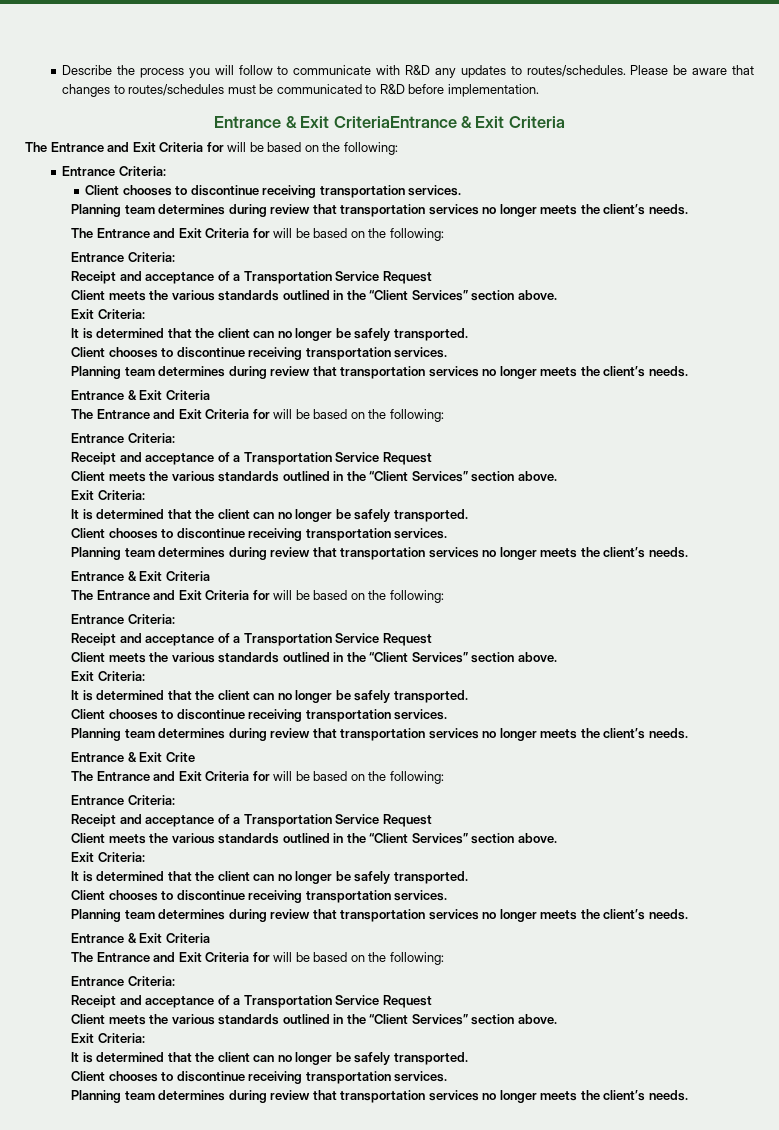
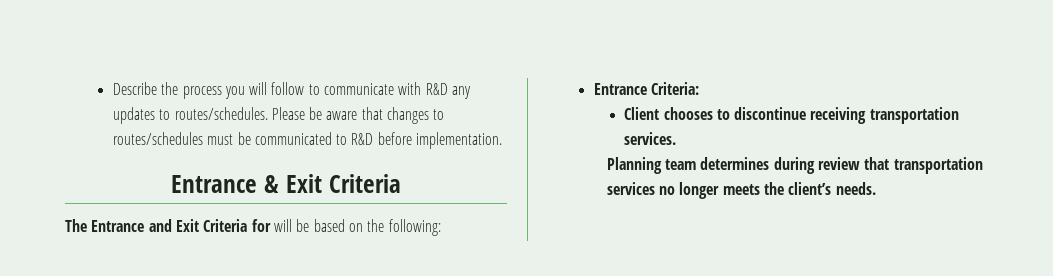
[333,116,505,128] CriteriaEntrance & Exit -> (322, 183) none
[70,228,444,241] [70,252,175,262] [70,271,432,284] [70,290,557,301] [70,309,145,319] [70,328,468,341] [70,347,448,360] [70,366,688,379] [70,390,210,400] [70,409,444,422] [70,433,175,443] [70,452,432,465] [70,471,557,482] [70,490,145,500] [70,509,468,522] [70,528,448,541] [70,547,688,560] [70,571,210,581] [70,590,444,603] [70,614,175,624] [70,633,432,646] [70,652,557,663] [70,671,145,681] [70,690,468,703] [70,709,448,722] [70,728,688,741] [70,752,195,762] [70,771,444,784] [70,795,175,805] [70,814,432,827] [70,833,557,844] [70,852,145,862] [70,871,468,884] [70,890,448,903] [70,909,688,922] [70,933,210,943] [70,952,444,965] [70,976,175,986] [70,995,432,1008] [70,1014,557,1025] [70,1033,145,1043] [70,1052,468,1065] [70,1071,448,1084] [70,1090,688,1103] // The Entrance and Exit Criteria for will be based on the following: // Entrance Criteria: // Receipt and acceptance of a Transportation Service Request // Client meets the various standards outlined in the “Client Services” section above. // Exit Criteria: // It is determined that the client can no longer be safely transported. // Client chooses to discontinue receiving transportation services. // Planning team determines during review that transportation services no longer meets the client’s needs. // Entrance & Exit Criteria // The Entrance and Exit Criteria for will be based on the following: // Entrance Criteria: // Receipt and acceptance of a Transportation Service Request // Client meets the various standards outlined in the “Client Services” section above. // Exit Criteria: // It is determined that the client can no longer be safely transported. // Client chooses to discontinue receiving transportation services. // Planning team determines during review that transportation services no longer meets the client’s needs. // Entrance & Exit Criteria // The Entrance and Exit Criteria for will be based on the following: // Entrance Criteria: // Receipt and acceptance of a Transportation Service Request // Client meets the various standards outlined in the “Client Services” section above. // Exit Criteria: // It is determined that the client can no longer be safely transported. // Client chooses to discontinue receiving transportation services. // Planning team determines during review that transportation services no longer meets the client’s needs. // Entrance & Exit Crite // The Entrance and Exit Criteria for will be based on the following: // Entrance Criteria: // Receipt and acceptance of a Transportation Service Request // Client meets the various standards outlined in the “Client Services” section above. // Exit Criteria: // It is determined that the client can no longer be safely transported. // Client chooses to discontinue receiving transportation services. // Planning team determines during review that transportation services no longer meets the client’s needs. // Entrance & Exit Criteria // The Entrance and Exit Criteria for will be based on the following: // Entrance Criteria: // Receipt and acceptance of a Transportation Service Request // Client meets the various standards outlined in the “Client Services” section above. // Exit Criteria: // It is determined that the client can no longer be safely transported. // Client chooses to discontinue receiving transportation services. // Planning team determines during review that transportation services no longer meets the client’s needs. -> (876, 188) none

